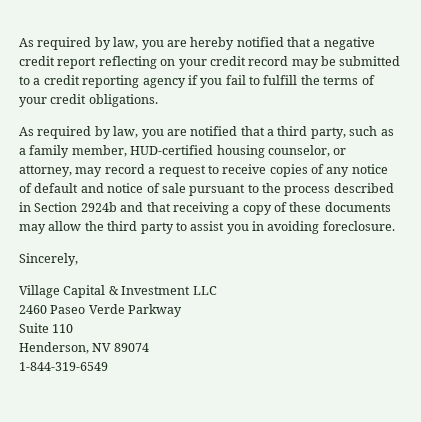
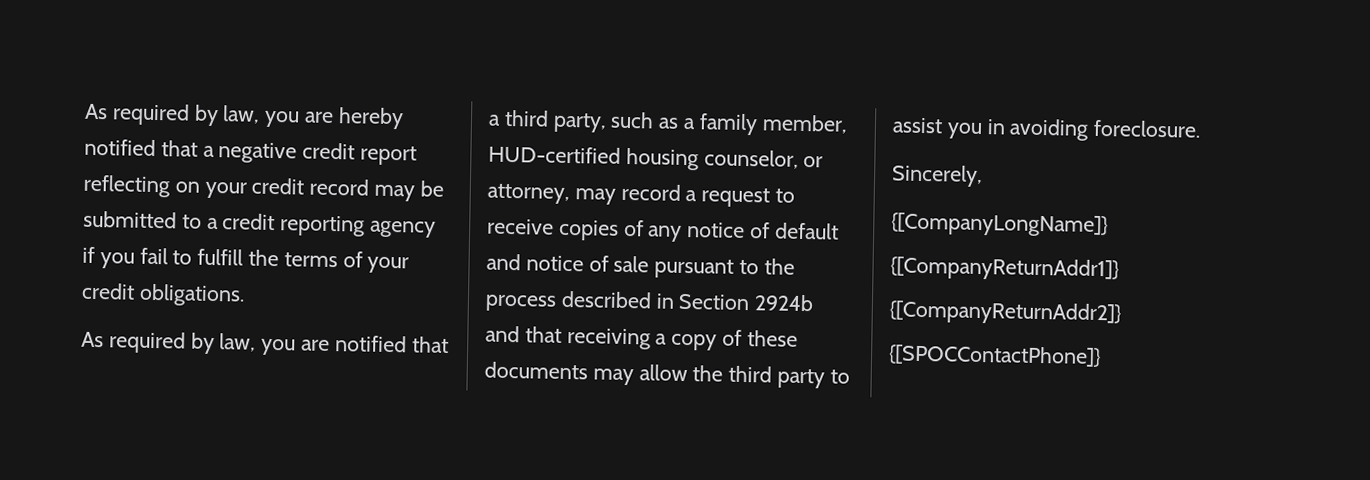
[19,285,217,298] [19,304,183,317] [19,323,74,333] [19,342,149,354] [19,362,108,371] Village Capital & Investment LLC // 2460 Paseo Verde Parkway // Suite 110 // Henderson, NV 89074 // 1-844-319-6549 -> [891,212,1109,238] [890,256,1120,282] [889,300,1122,326] [888,344,1102,368] {[CompanyLongName]} // {[CompanyReturnAddr1]} // {[CompanyReturnAddr2]} // {[SPOCContactPhone]}

